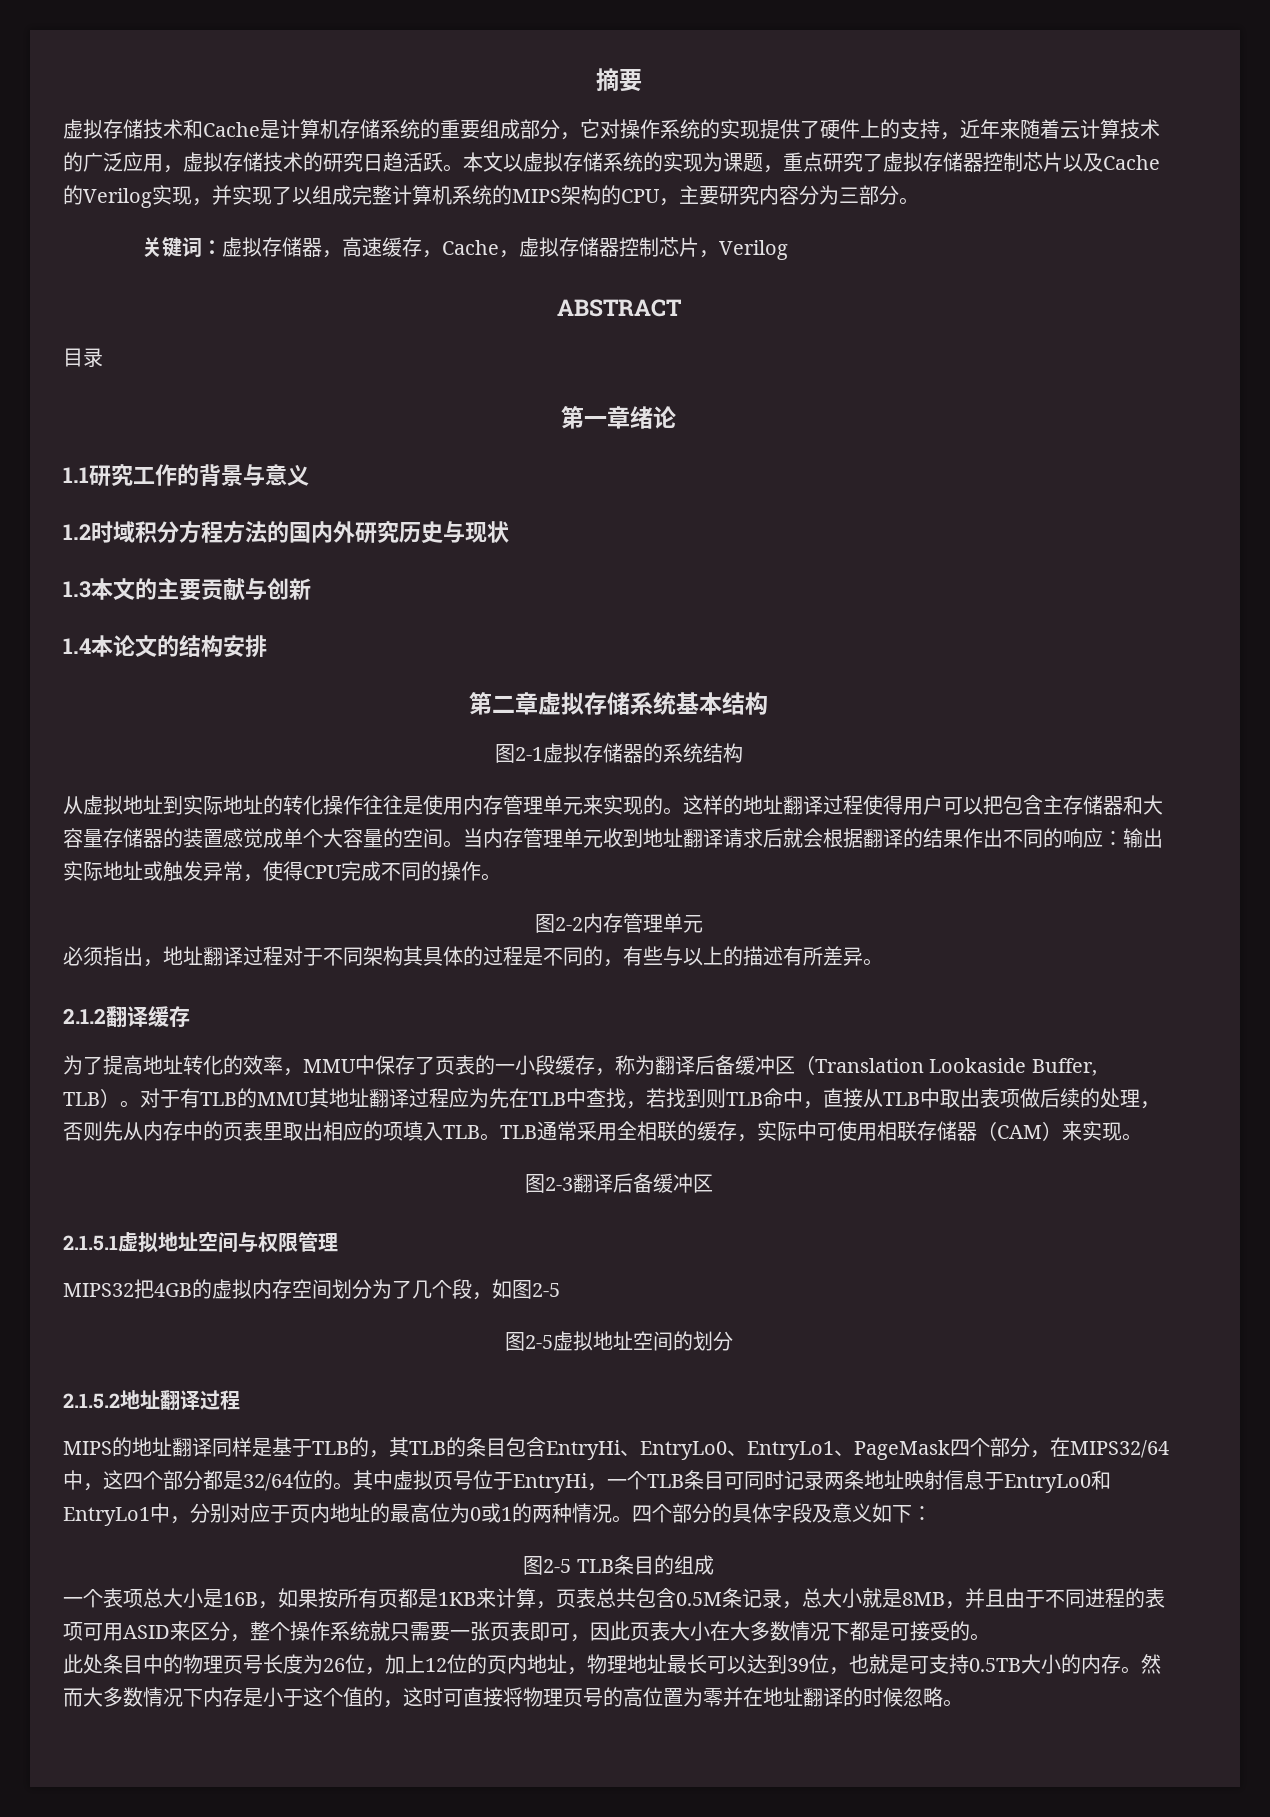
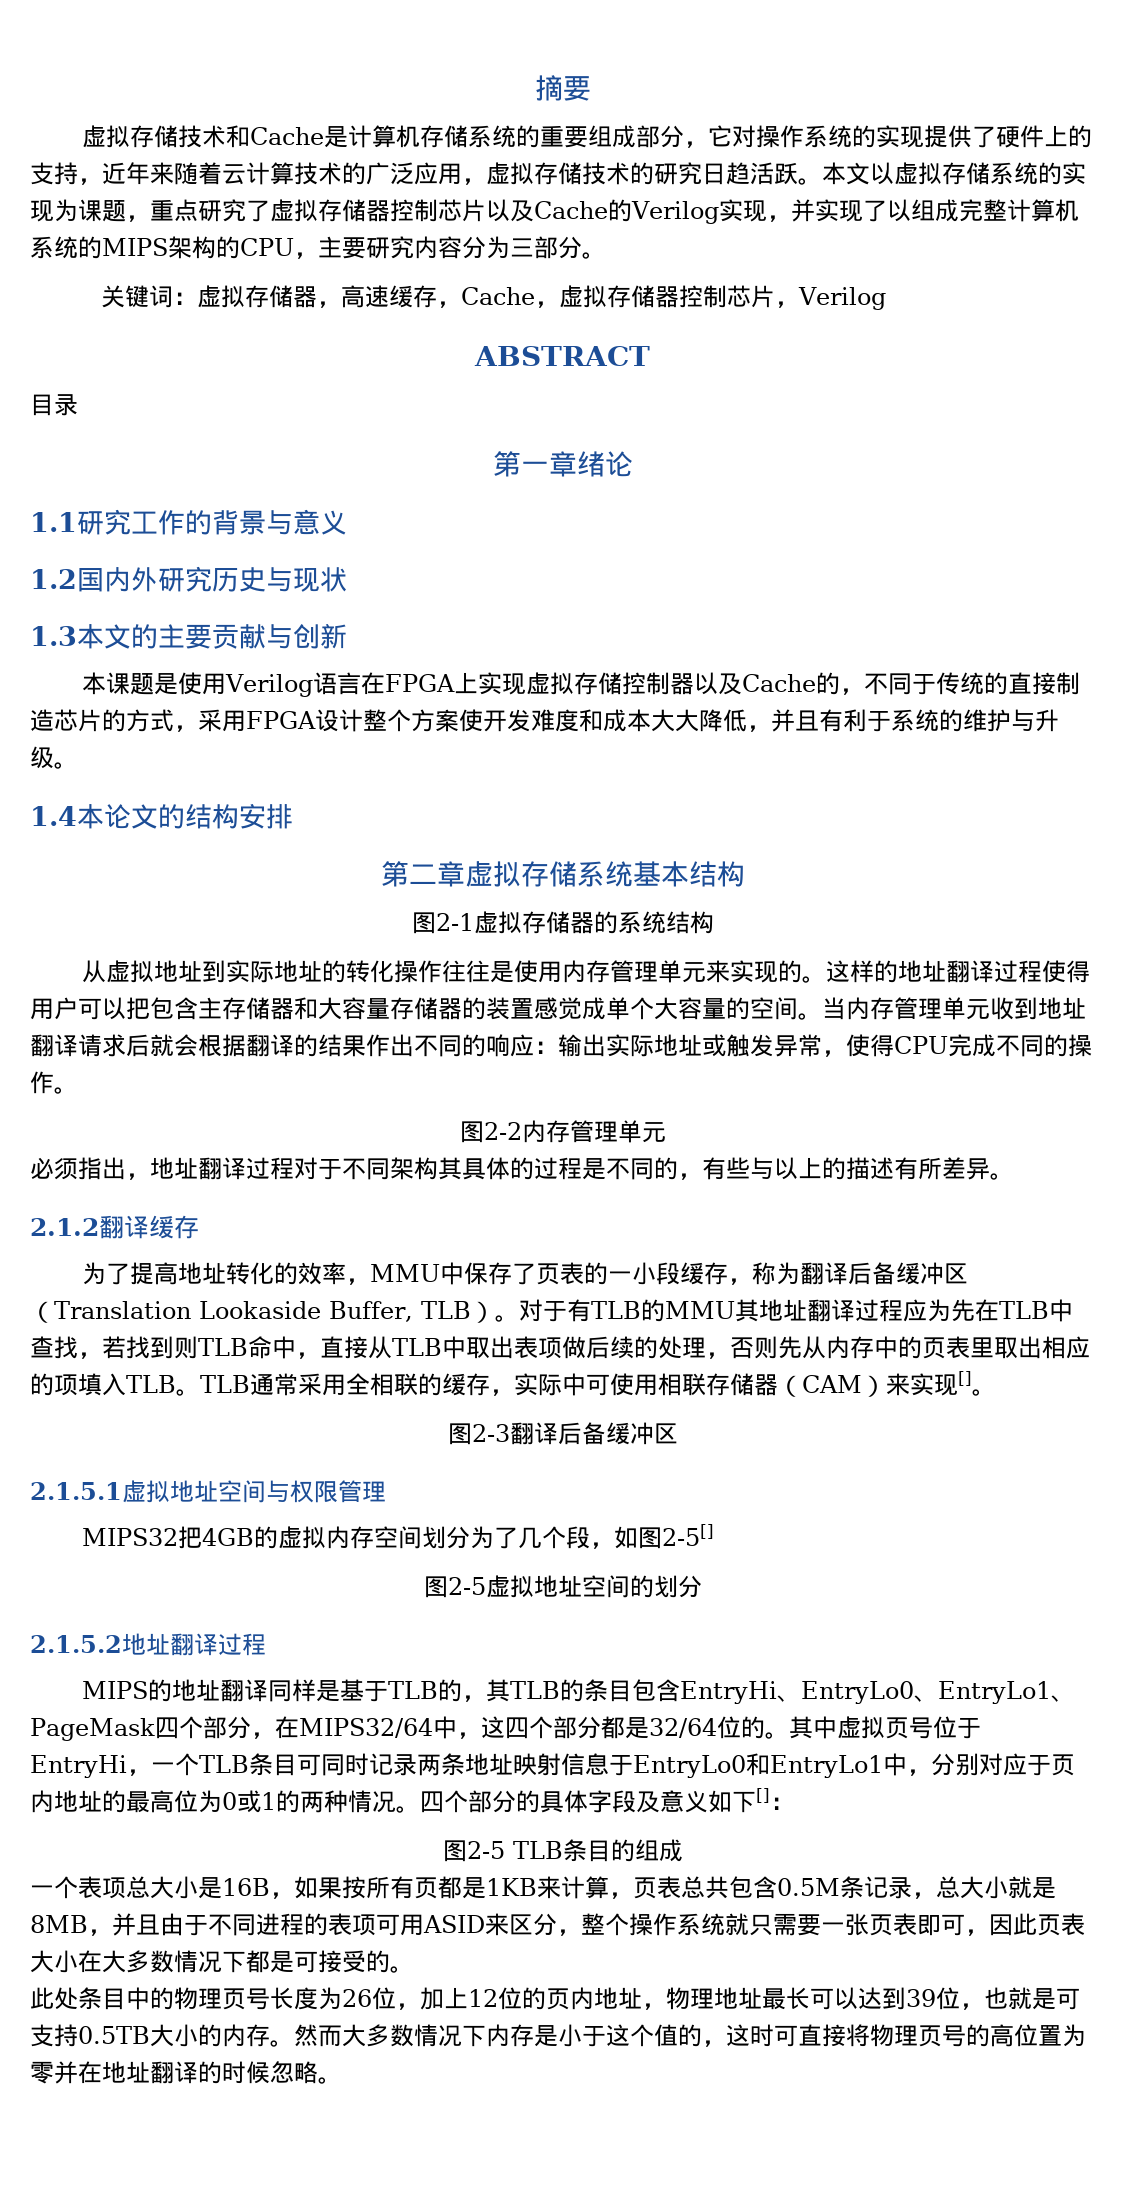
[91,521,289,543] 时域积分方程方法的 -> (77, 579) none
(311, 589) none -> [82,672,1081,697] [30,709,1059,732] [30,746,78,769] // 本课题是使用Verilog语言在FPGA上实现虚拟存储控制器以及Cache的，不同于传统的直接制造芯片的方式，采用FPGA设计整个方案使开发难度和成本大大降低，并且有利于系统的维护与升级。
(1122, 1131) none -> [958,1371,972,1386] []
[532,1283,560,1297] 2-5 -> [662,1524,715,1546] 2-5[]
(912, 1514) none -> [756,1788,770,1803] []

